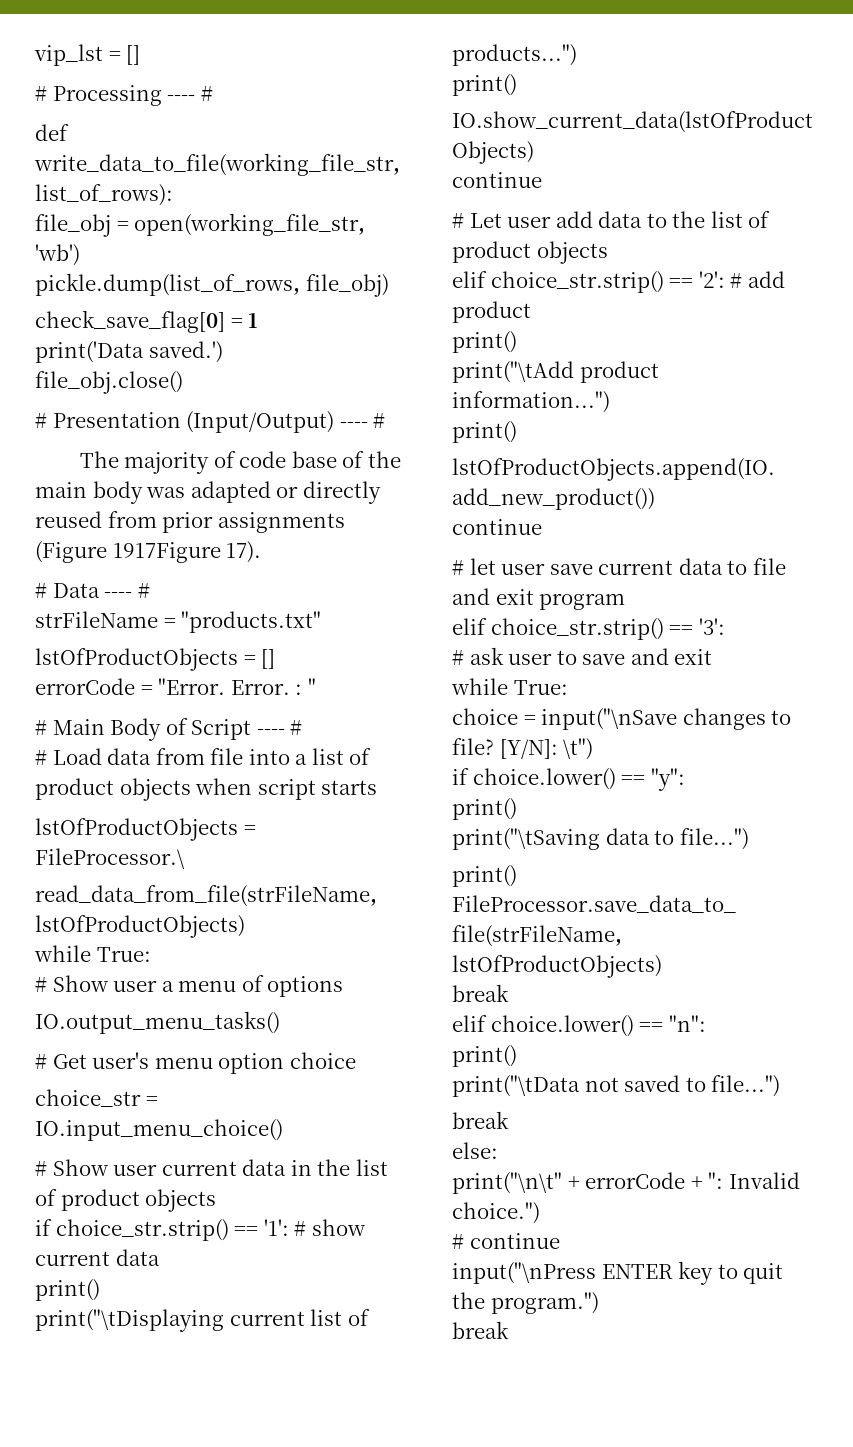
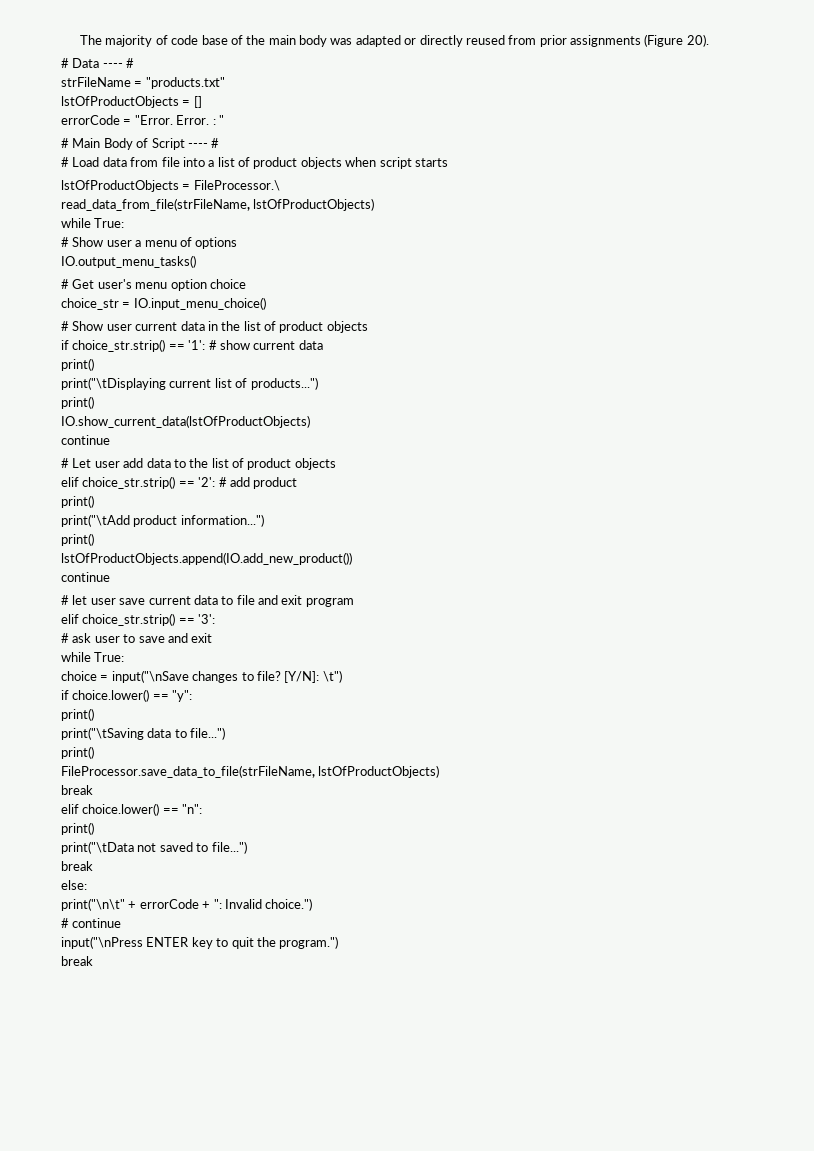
[34,44,141,66] [35,85,213,106] [35,124,69,141] [34,153,400,176] [35,184,173,206] [35,213,366,237] [35,244,80,266] [35,273,389,297] [35,310,259,333] [35,341,223,363] [35,371,183,394] [35,411,386,433] vip_lst = [] // # Processing ---- # // def write_data_to_file(working_file_str, list_of_rows): // file_obj = open(working_file_str, 'wb') // pickle.dump(list_of_rows, file_obj) // check_save_flag[0] = 1 // print('Data saved.') // file_obj.close() // # Presentation (Input/Output) ---- # // -> (80, 40) none
[112,541,262,563] 1917Figure 17). -> [686,34,709,47] 20).

